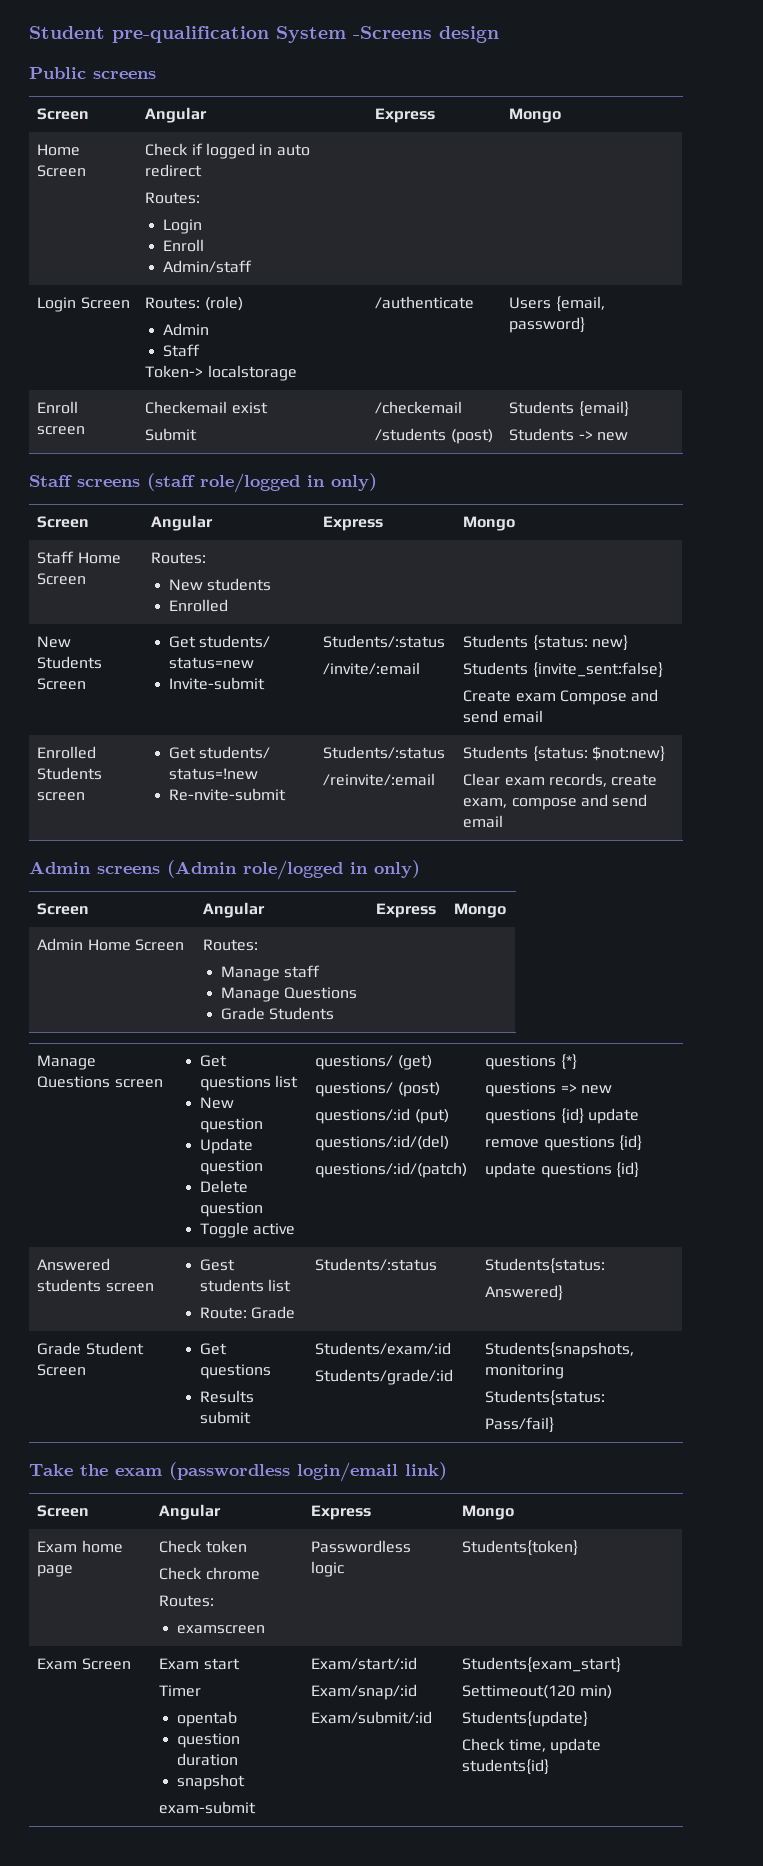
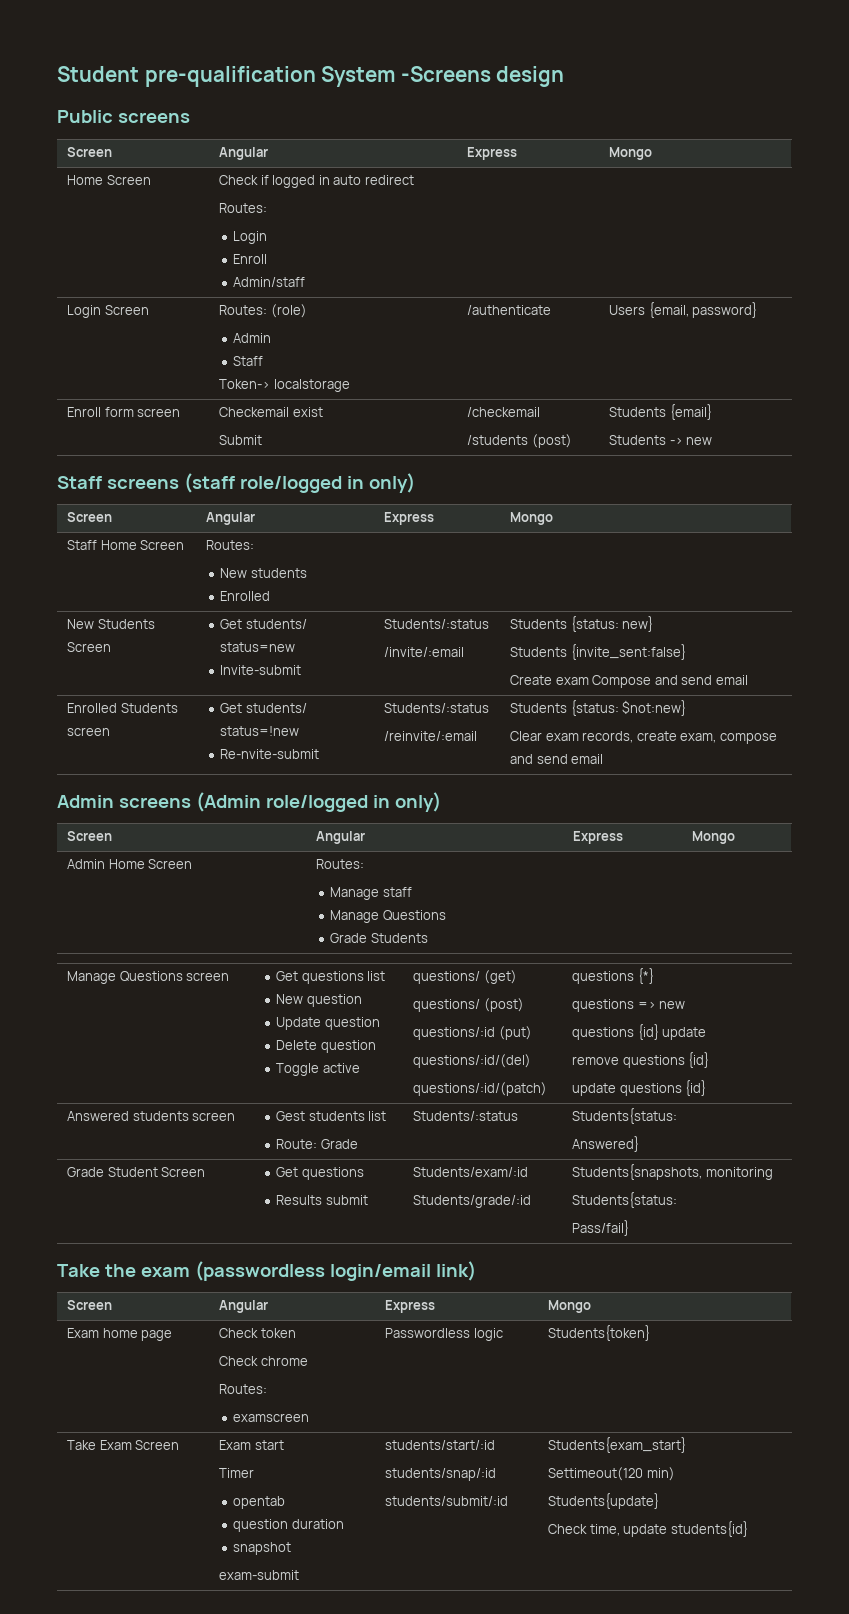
(79, 407) none -> [104,407,134,417] form
(579, 1548) none -> [67,1440,97,1450] Take
[311,1657,418,1670] [311,1684,418,1700] [311,1711,433,1724] Exam/start/:id // Exam/snap/:id // Exam/submit/:id -> [385,1440,496,1450] [385,1468,497,1481] [385,1496,509,1506] students/start/:id // students/snap/:id // students/submit/:id

